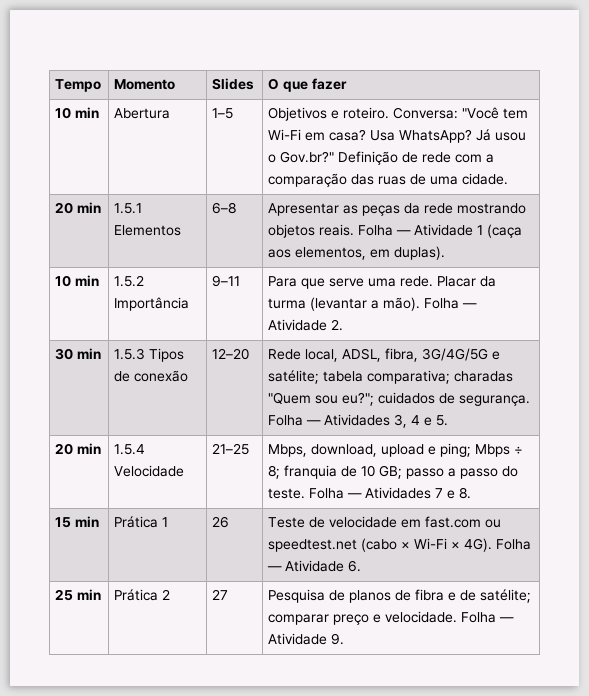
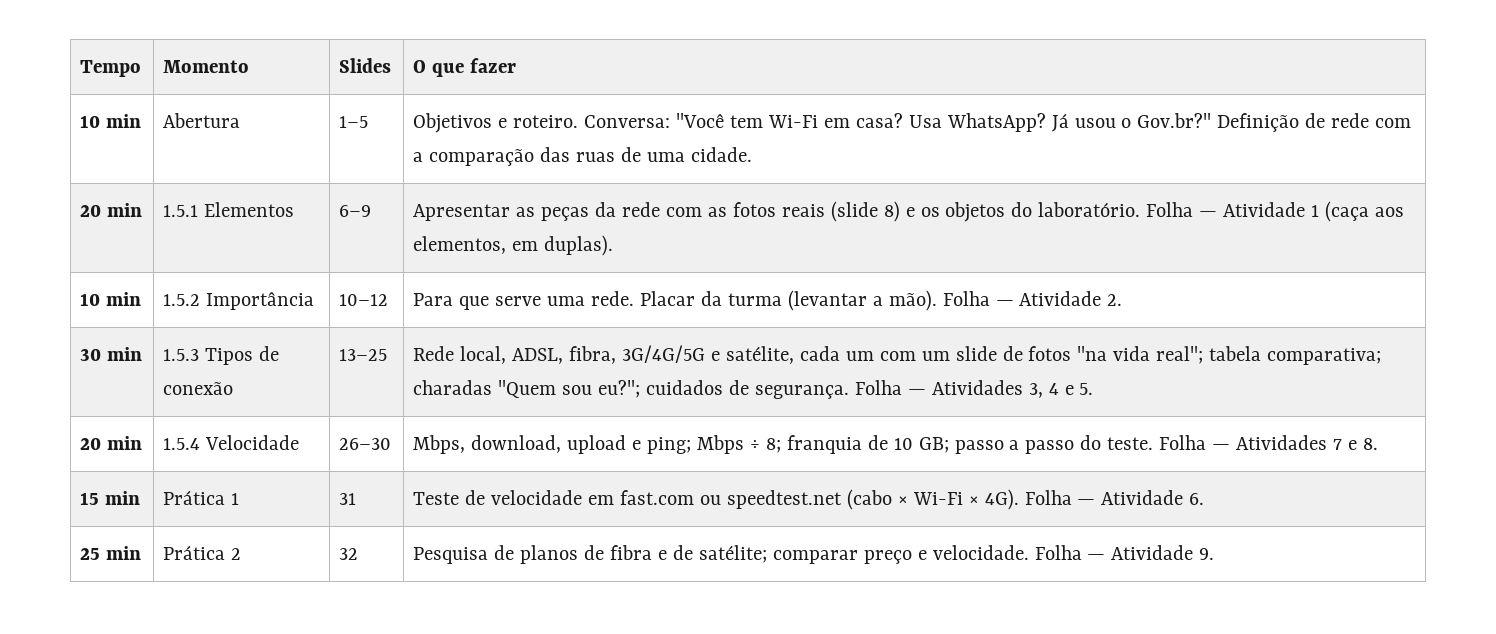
[212,202,237,214] 6–8 -> [339,205,372,217] 6–9
[457,203,527,214] [268,224,355,238] mostrando objetos reais. -> [665,201,1141,222] com as fotos reais (slide 8) e os objetos do laboratório.
[212,275,241,287] 9–11 -> [339,294,389,306] 10–12
[212,348,250,360] 12–20 -> [339,349,388,361] 13–25
[268,370,320,384] satélite; -> [725,346,1204,364] satélite, cada um com um slide de fotos "na vida real";
[212,443,250,455] 21–25 -> [339,438,392,450] 26–30
[212,516,230,528] 26 -> [339,493,357,505] 31
[212,589,229,600] 27 -> [339,548,359,560] 32

